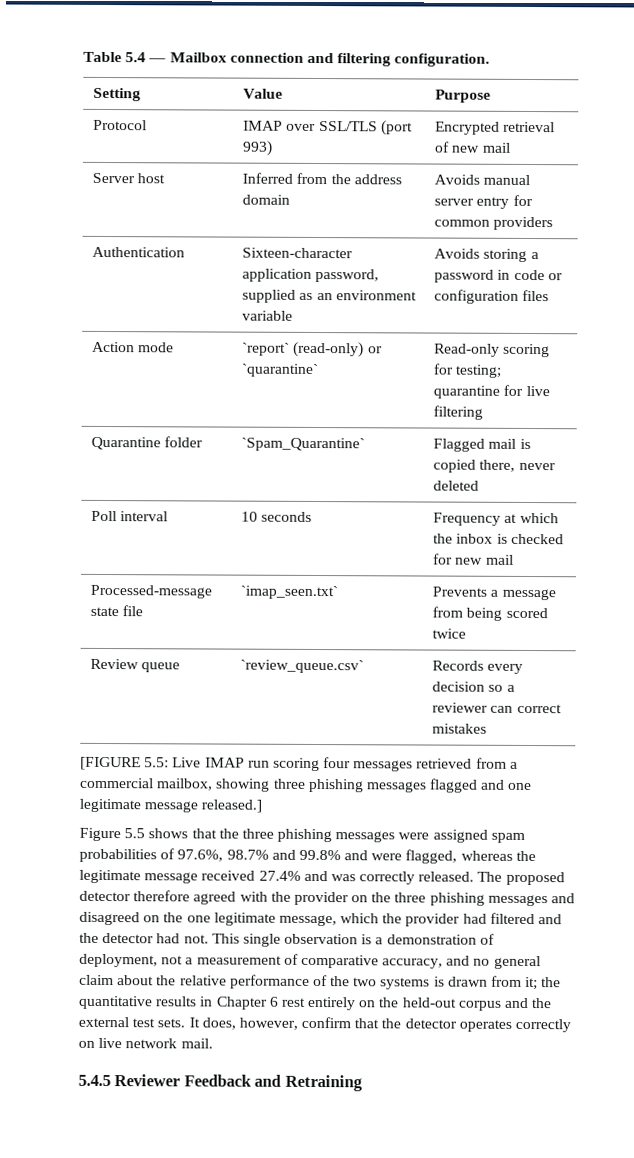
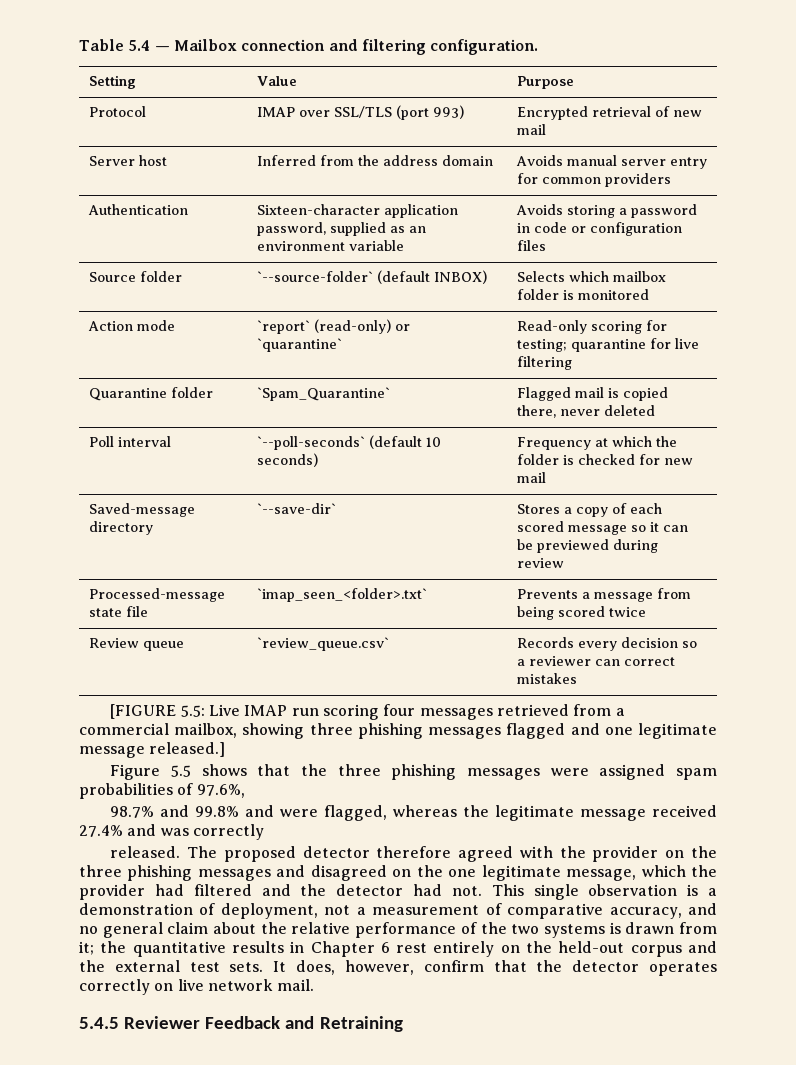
(550, 295) none -> [88,271,182,282] [256,270,487,284] [516,271,666,282] [516,289,649,300] // Source folder | `--source-folder` (default INBOX) | Selects which mailbox folder is monitored
[241,511,313,522] 10 seconds -> [256,435,441,450] [256,453,318,467] `--poll-seconds` (default 10 seconds)
[456,533,494,544] inbox -> [516,454,559,465] folder
(514, 559) none -> [88,503,195,517] [88,521,153,535] [256,503,336,514] [516,503,662,517] [516,521,688,535] [516,539,658,553] [516,558,564,568] // Saved-message directory | `--save-dir` | Stores a copy of each scored message so it can be previewed during review
[240,585,339,600] `imap_seen.txt` -> [256,588,427,602] `imap_seen_<folder>.txt`
(224, 855) none -> (245, 791) //
(416, 878) none -> (264, 832) //

